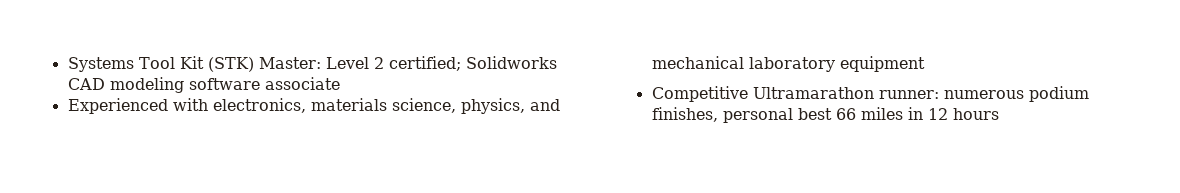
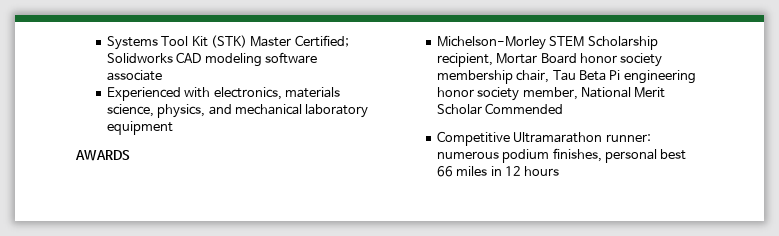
[258,56,461,71] Master: Level 2 certified; -> [250,35,349,47] Master Certified;
(925, 64) none -> [75,150,130,161] [436,36,658,50] [436,53,663,67] [436,70,696,84] [436,87,666,101] [436,103,564,115] // AWARDS // Michelson-Morley STEM Scholarship recipient, Mortar Board honor society membership chair, Tau Beta Pi engineering honor society member, National Merit Scholar Commended

